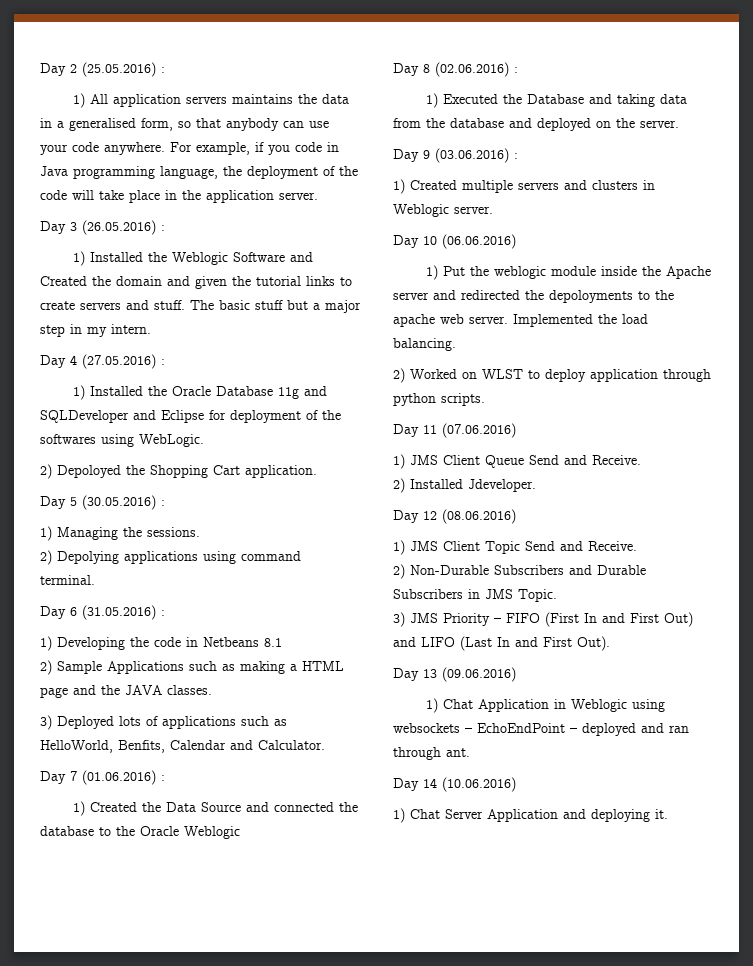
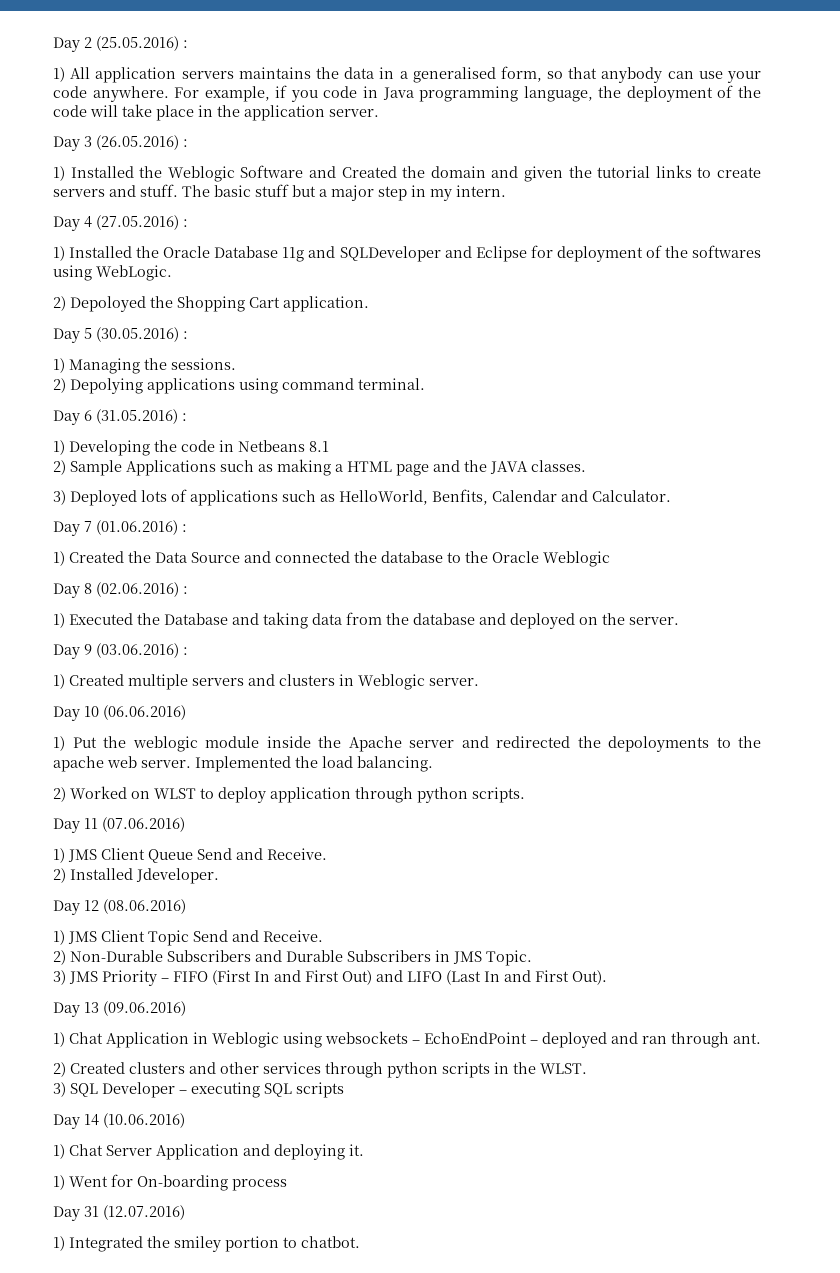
(470, 752) none -> [53,1062,587,1078] [53,1082,344,1098] // 2) Created clusters and other services through python scripts in the WLST. // 3) SQL Developer – executing SQL scripts
(668, 814) none -> [53,1174,287,1191] [53,1205,185,1221] [53,1236,360,1252] // 1) Went for On-boarding process // Day 31 (12.07.2016) // 1) Integrated the smiley portion to chatbot.

